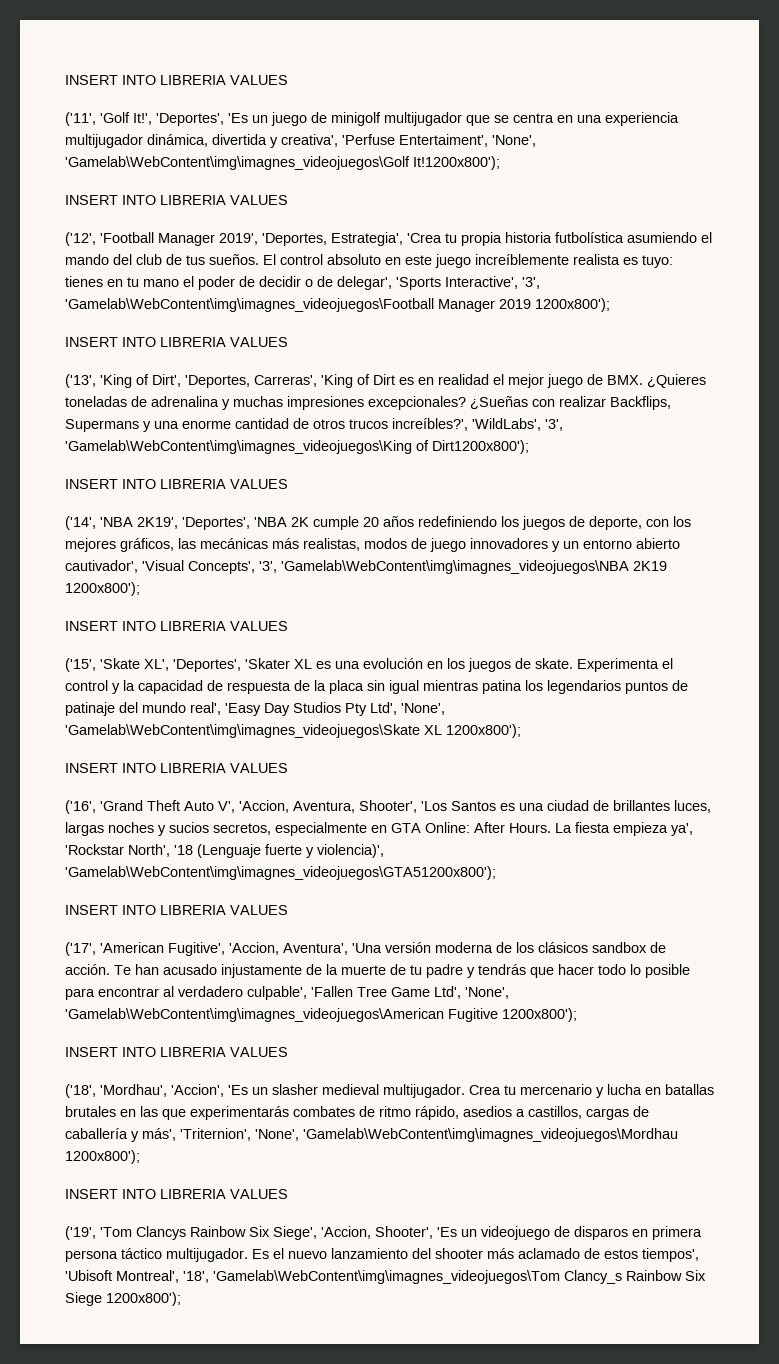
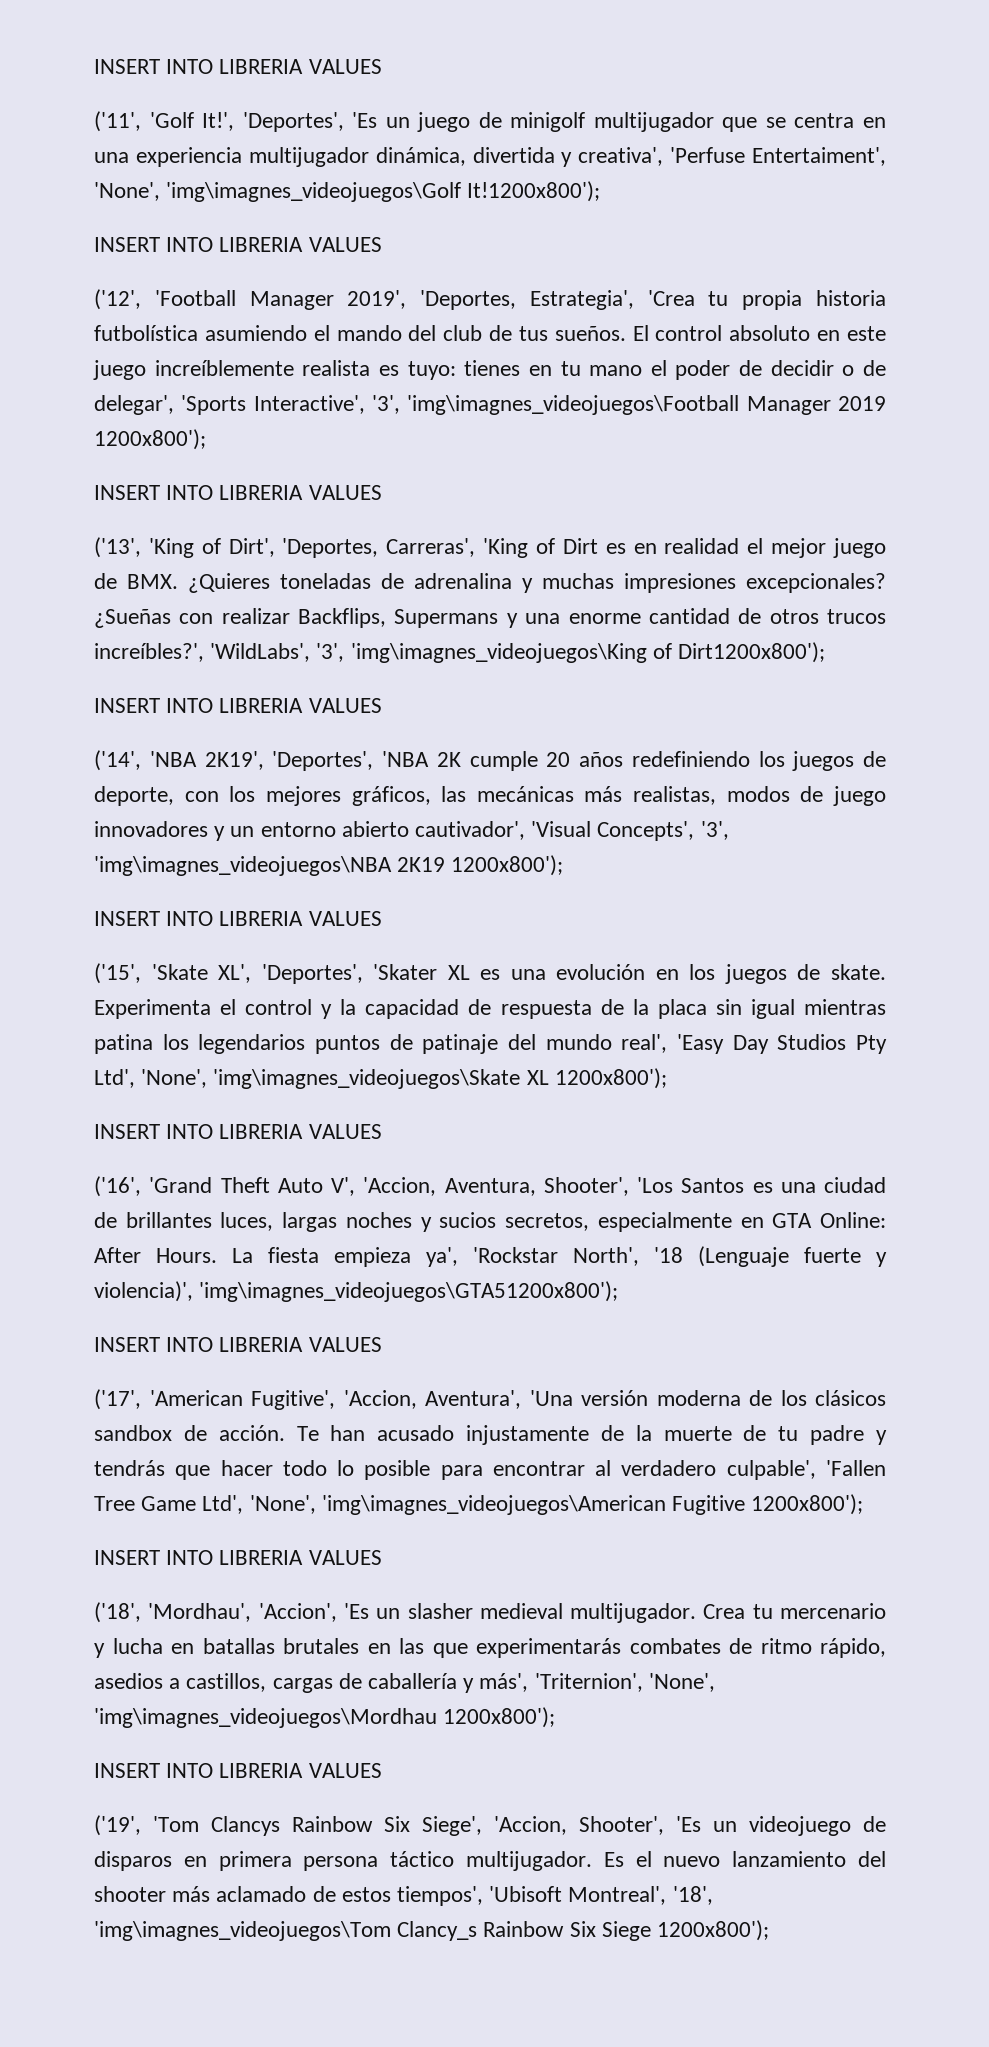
[65,156,410,170] 'Gamelab\WebContent\img\imagnes_videojuegos\Golf -> [166,182,462,202] 'img\imagnes_videojuegos\Golf
[65,298,434,312] 'Gamelab\WebContent\img\imagnes_videojuegos\Football -> [407,395,740,415] 'img\imagnes_videojuegos\Football
[65,440,412,454] 'Gamelab\WebContent\img\imagnes_videojuegos\King -> [350,643,647,663] 'img\imagnes_videojuegos\King
[281,560,629,574] 'Gamelab\WebContent\img\imagnes_videojuegos\NBA -> [94,856,392,876] 'img\imagnes_videojuegos\NBA
[65,724,420,738] 'Gamelab\WebContent\img\imagnes_videojuegos\Skate -> [213,1069,521,1089] 'img\imagnes_videojuegos\Skate
[65,866,496,880] 'Gamelab\WebContent\img\imagnes_videojuegos\GTA51200x800'); -> [199,1281,619,1302] 'img\imagnes_videojuegos\GTA51200x800');
[65,1008,444,1022] 'Gamelab\WebContent\img\imagnes_videojuegos\American -> [321,1495,666,1515] 'img\imagnes_videojuegos\American
[303,1128,678,1142] 'Gamelab\WebContent\img\imagnes_videojuegos\Mordhau -> [94,1708,437,1728] 'img\imagnes_videojuegos\Mordhau
[213,1270,560,1284] 'Gamelab\WebContent\img\imagnes_videojuegos\Tom -> [94,1921,391,1941] 'img\imagnes_videojuegos\Tom

